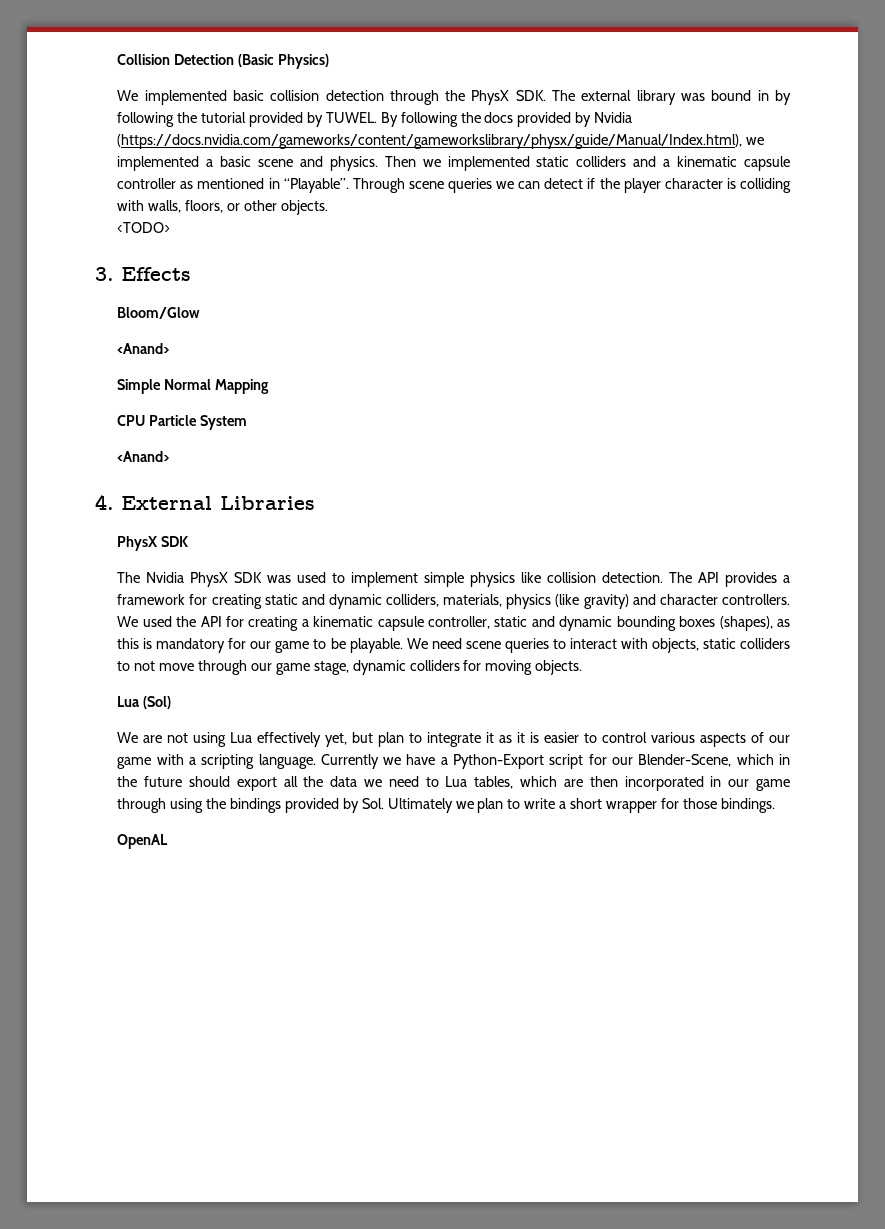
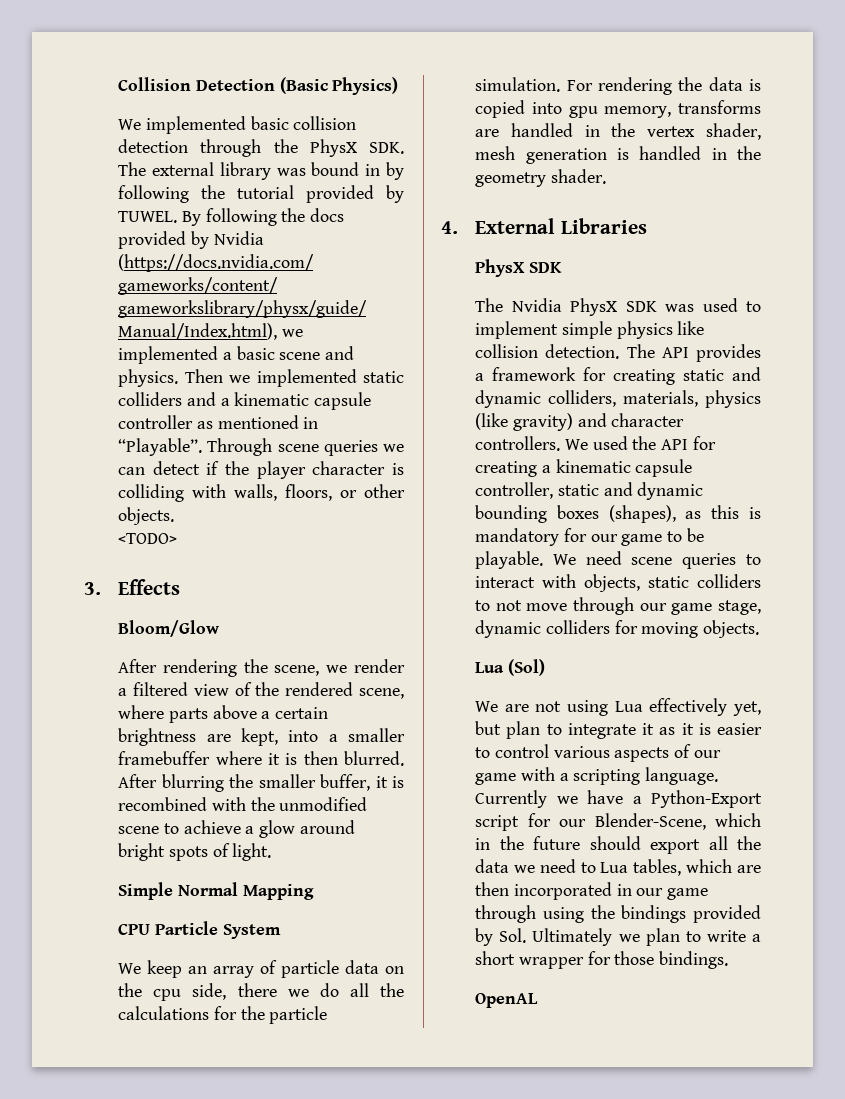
[117,343,171,354] <Anand> -> [118,659,405,677] [118,682,404,699] [118,705,329,723] [118,728,405,746] [118,751,404,766] [118,774,404,792] [118,797,368,811] [118,820,355,838] [118,843,272,861] After rendering the scene, we render a filtered view of the rendered scene, where parts above a certain brightness are kept, into a smaller framebuffer where it is then blurred. After blurring the smaller buffer, it is recombined with the unmodified scene to achieve a glow around bright spots of light.
[117,451,171,462] <Anand> -> [118,960,404,978] [118,983,404,1001] [118,1006,328,1024] [475,77,761,95] [475,100,761,118] [475,123,761,140] [475,146,761,164] [475,169,606,187] We keep an array of particle data on the cpu side, there we do all the calculations for the particle simulation. For rendering the data is copied into gpu memory, transforms are handled in the vertex shader, mesh generation is handled in the geometry shader.

